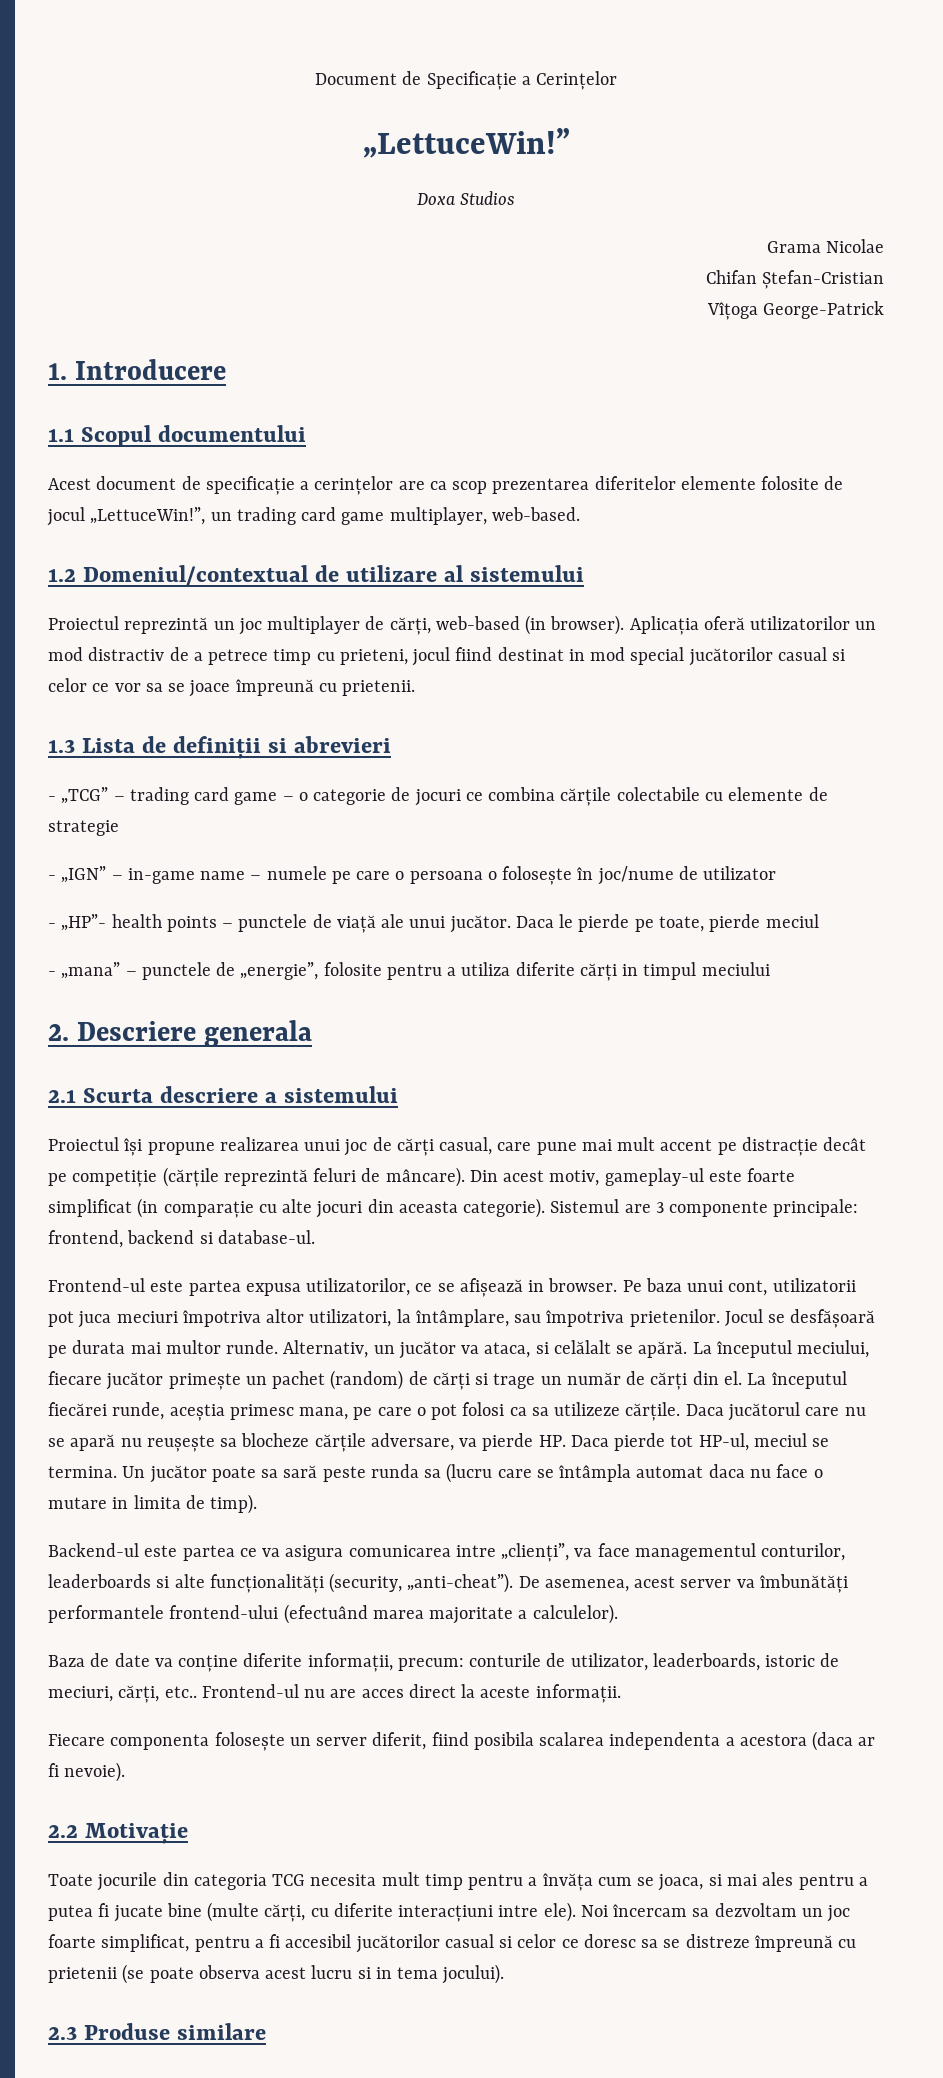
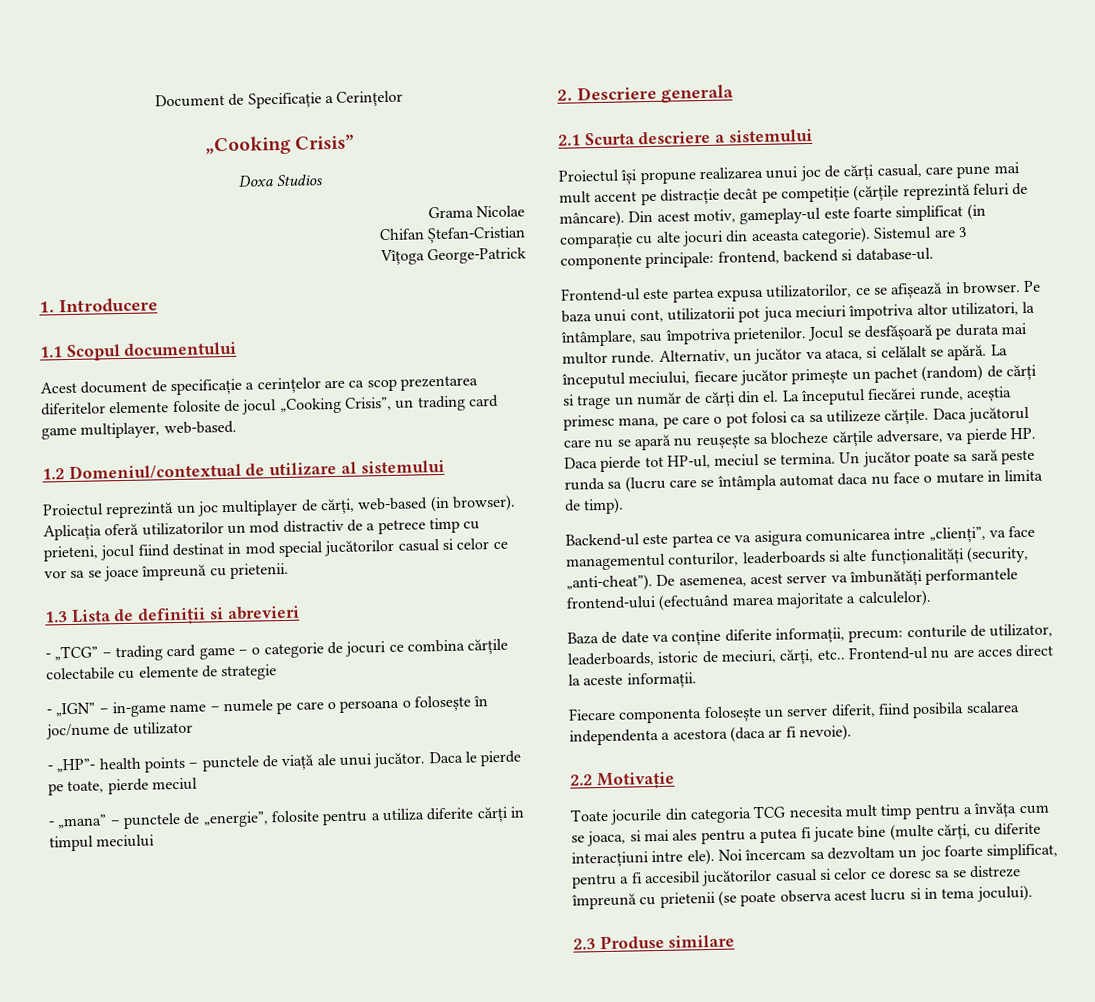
[362,128,570,158] „LettuceWin!” -> [204,134,356,156] „Cooking Crisis”
[90,507,206,525] „LettuceWin!”, -> [279,396,392,415] „Cooking Crisis”,

